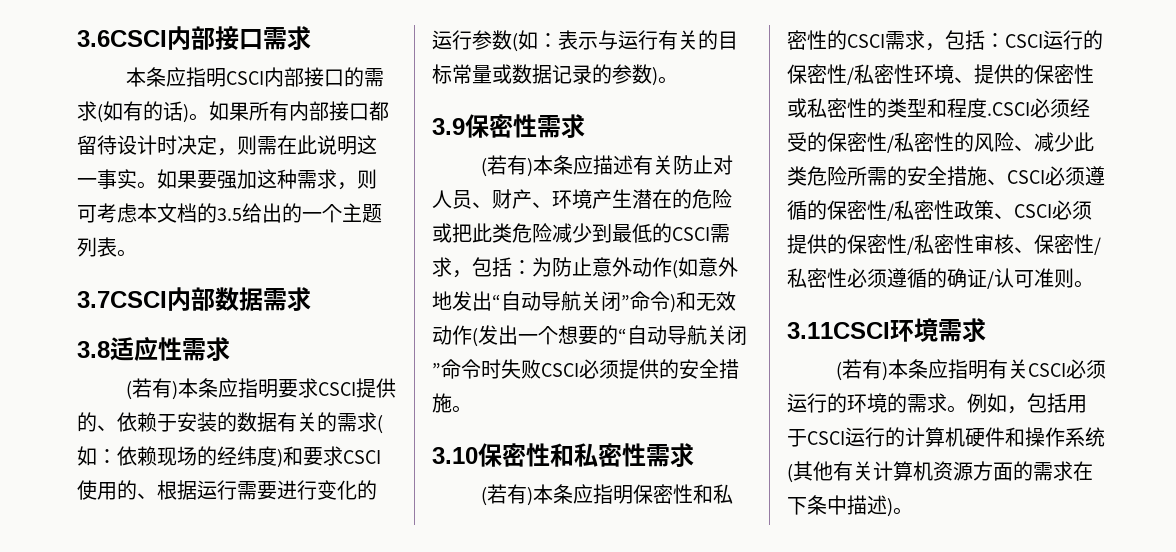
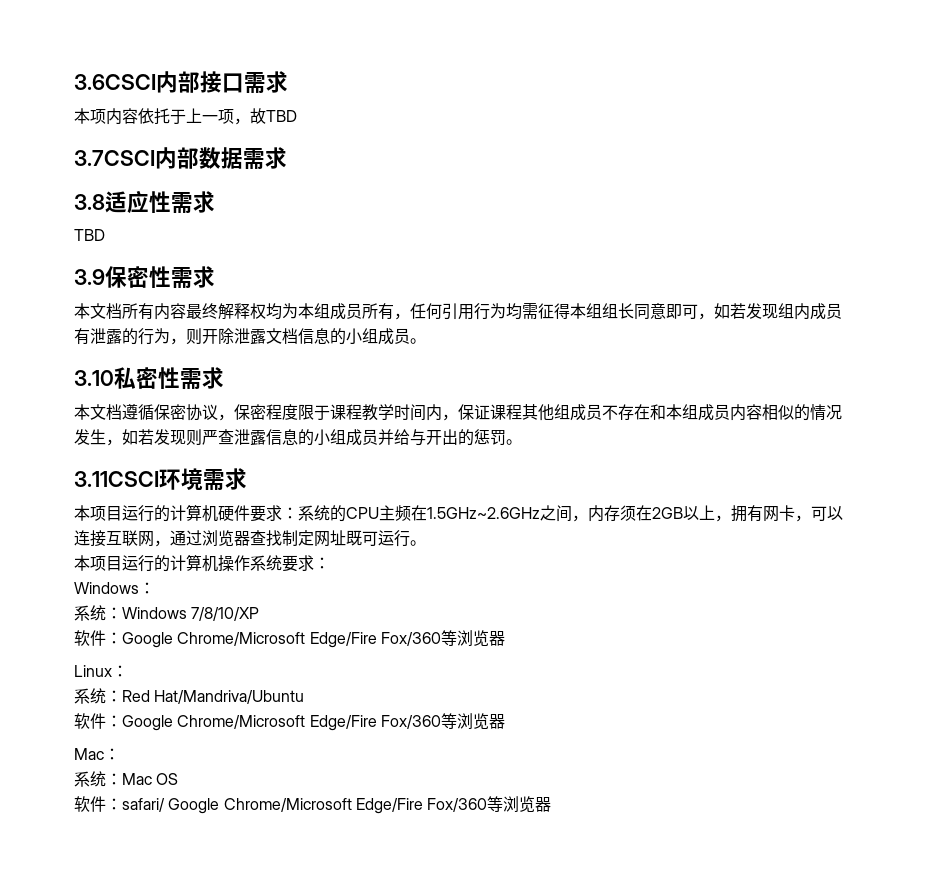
[145,67,384,87] [77,101,389,123] [77,135,377,156] [77,169,377,190] [77,203,382,223] [77,237,137,257] 条应指明CSCI内部接口的需求(如有的话)。如果所有内部接口都留待设计时决定，则需在此说明这一事实。如果要强加这种需求，则可考虑本文档的3.5给出的一个主题列表。 -> [90,108,297,125] 项内容依托于上一项，故TBD
[125,378,396,400] [77,412,383,434] [77,446,381,468] [77,480,377,500] [432,30,738,52] [432,64,678,86] [432,114,585,138] [480,155,733,177] [432,189,732,209] [432,223,730,243] [432,257,738,279] [432,291,736,313] [432,325,747,347] [432,359,739,379] [432,393,452,413] (若有)本条应指明要求CSCI提供的、依赖于安装的数据有关的需求(如：依赖现场的经纬度)和要求CSCI使用的、根据运行需要进行变化的运行参数(如：表示与运行有关的目标常量或数据记录的参数)。 // 3.9保密性需求 // (若有)本条应描述有关防止对人员、财产、环境产生潜在的危险或把此类危险减少到最低的CSCI需求，包括：为防止意外动作(如意外地发出“自动导航关闭”命令)和无效动作(发出一个想要的“自动导航关闭”命令时失败CSCI必须提供的安全措施 -> [74,229,105,241] [74,266,215,289] [74,303,842,320] [74,328,410,345] TBD // 3.9保密性需求 // 本文档所有内容最终解释权均为本组成员所有，任何引用行为均需征得本组组长同意即可，如若发现组内成员有泄露的行为，则开除泄露文档信息的小组成员
[478,443,574,467] 保密性和 -> (114, 378) none
[480,484,733,506] [787,30,1103,51] [787,64,1094,85] [787,98,1090,118] [787,132,1094,153] [787,166,1105,186] [787,200,1092,221] [787,234,1101,255] [787,268,1094,289] [787,318,986,342] [835,359,1106,381] [787,393,1087,414] [787,427,1105,447] [787,461,1093,483] [787,495,913,517] (若有)本条应指明保密性和私密性的CSCI需求，包括：CSCI运行的保密性/私密性环境、提供的保密性或私密性的类型和程度.CSCI必须经受的保密性/私密性的风险、减少此类危险所需的安全措施、CSCI必须遵循的保密性/私密性政策、CSCI必须提供的保密性/私密性审核、保密性/私密性必须遵循的确证/认可准则。 // 3.11CSCI环境需求 // (若有)本条应指明有关CSCI必须运行的环境的需求。例如，包括用于CSCI运行的计算机硬件和操作系统(其他有关计算机资源方面的需求在下条中描述)。 -> [74,404,842,421] [74,429,522,446] [74,468,247,491] [74,504,843,522] [74,530,426,547] [74,554,330,572] [74,582,155,594] [74,605,260,621] [74,630,505,648] [74,665,128,677] [74,688,305,704] [74,713,505,731] [74,748,120,760] [74,771,179,787] [74,796,552,814] 本文档遵循保密协议，保密程度限于课程教学时间内，保证课程其他组成员不存在和本组成员内容相似的情况发生，如若发现则严查泄露信息的小组成员并给与开出的惩罚。 // 3.11CSCI环境需求 // 本项目运行的计算机硬件要求：系统的CPU主频在1.5GHz~2.6GHz之间，内存须在2GB以上，拥有网卡，可以连接互联网，通过浏览器查找制定网址既可运行。 // 本项目运行的计算机操作系统要求： // Windows： // 系统：Windows 7/8/10/XP // 软件：Google Chrome/Microsoft Edge/Fire Fox/360等浏览器 // Linux： // 系统：Red Hat/Mandriva/Ubuntu // 软件：Google Chrome/Microsoft Edge/Fire Fox/360等浏览器 // Mac： // 系统：Mac OS // 软件：safari/ Google Chrome/Microsoft Edge/Fire Fox/360等浏览器

